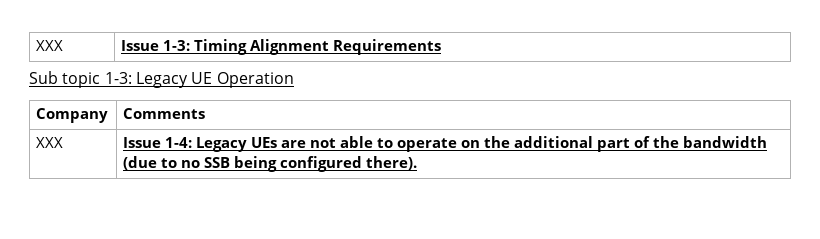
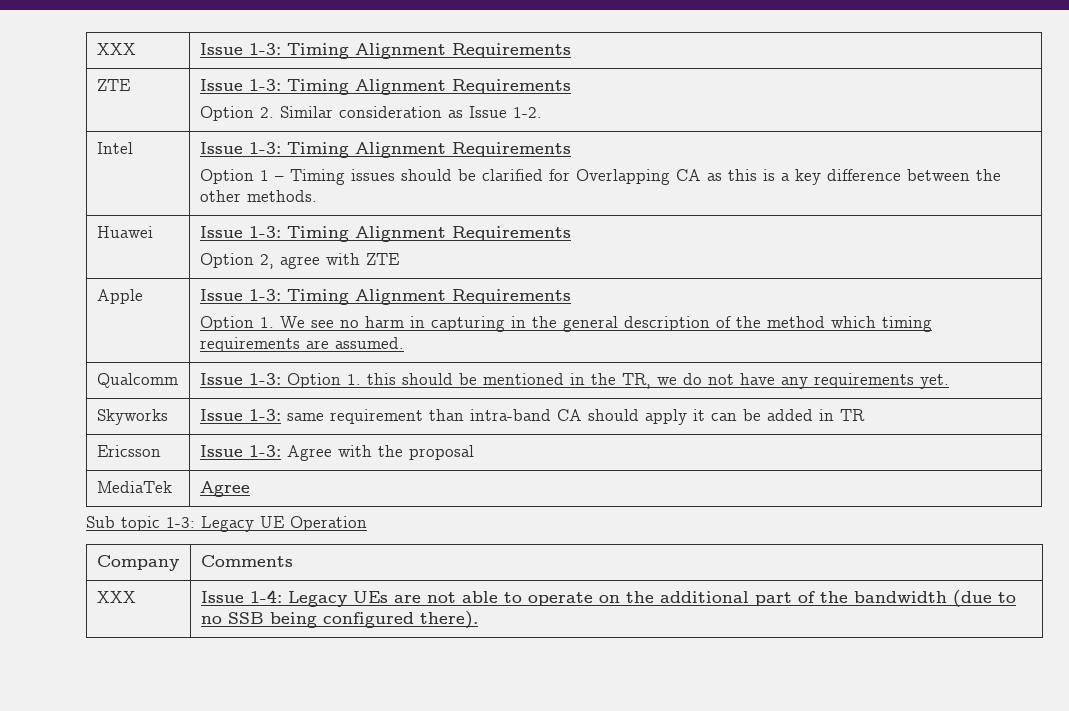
(442, 47) none -> [96,79,130,91] [199,79,571,95] [199,106,542,121] [96,142,133,154] [199,142,571,158] [199,169,1001,185] [199,190,317,202] [96,226,153,238] [199,226,571,242] [199,253,399,269] [96,289,143,304] [199,289,571,305] [199,316,932,332] [199,337,404,352] [96,373,178,388] [199,373,949,389] [96,409,168,425] [199,409,865,425] [96,445,161,457] [199,445,474,461] [96,481,172,493] [199,481,250,497] // ZTE | Issue 1-3: Timing Alignment Requirements // Option 2. Similar consideration as Issue 1-2. // Intel | Issue 1-3: Timing Alignment Requirements // Option 1 – Timing issues should be clarified for Overlapping CA as this is a key difference between the other methods. // Huawei | Issue 1-3: Timing Alignment Requirements // Option 2, agree with ZTE // Apple | Issue 1-3: Timing Alignment Requirements // Option 1. We see no harm in capturing in the general description of the method which timing requirements are assumed. // Qualcomm | Issue 1-3: Option 1. this should be mentioned in the TR, we do not have any requirements yet. // Skyworks | Issue 1-3: same requirement than intra-band CA should apply it can be added in TR // Ericsson | Issue 1-3: Agree with the proposal // MediaTek | Agree

